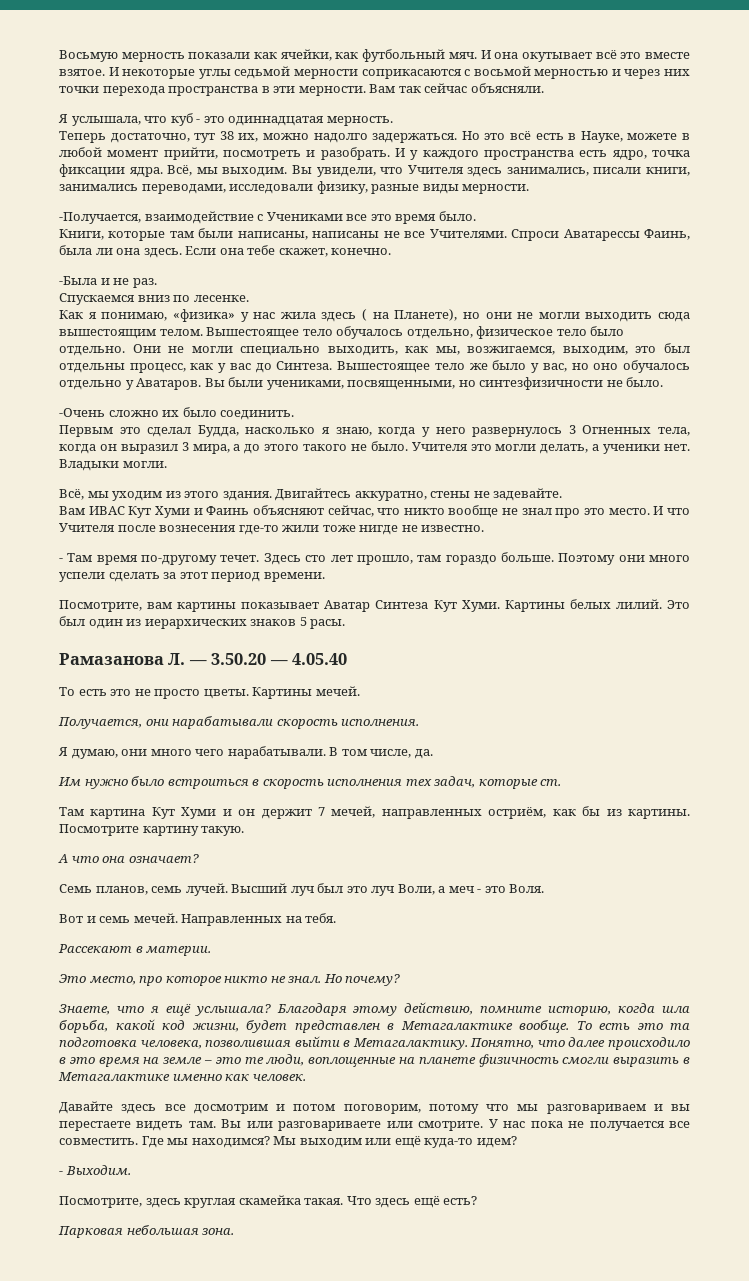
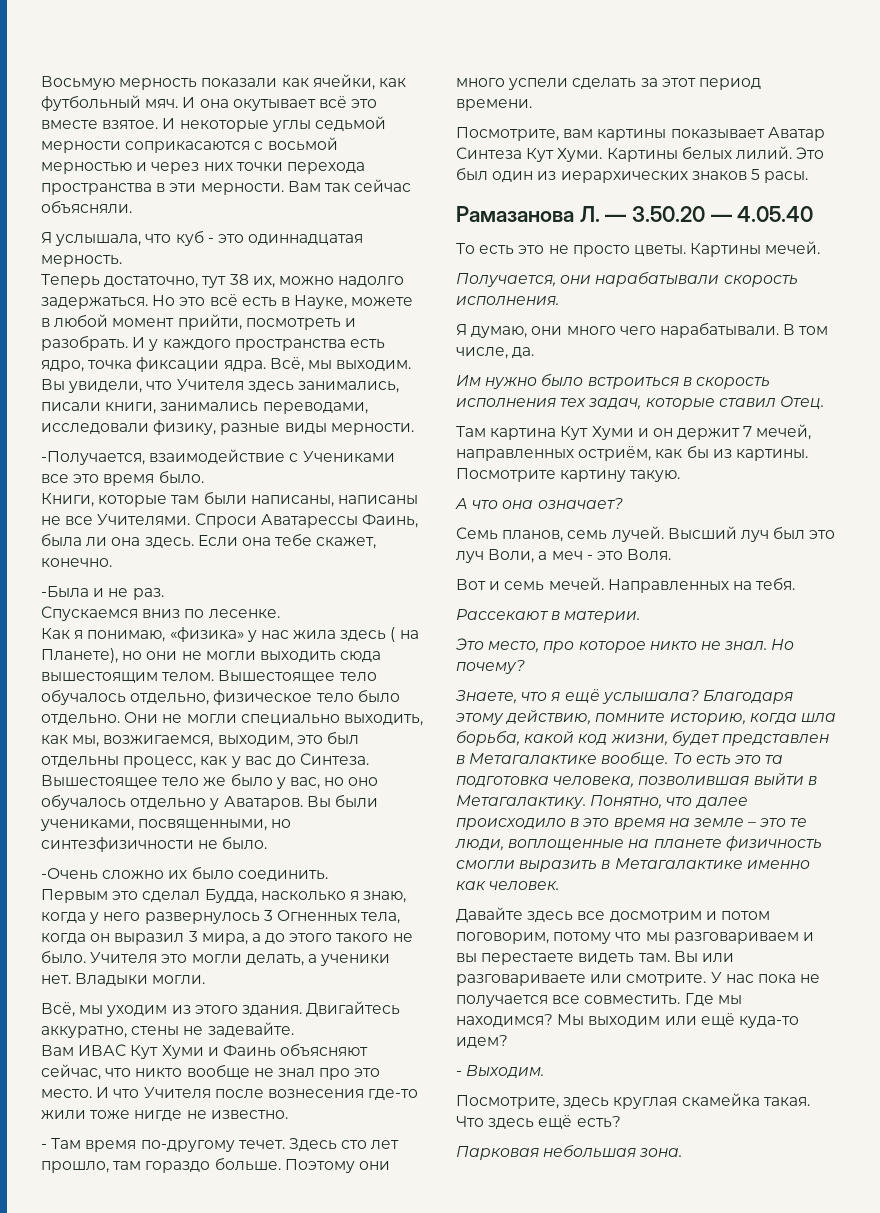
[540,779,562,786] ст. -> [718,396,824,409] ставил Отец.

